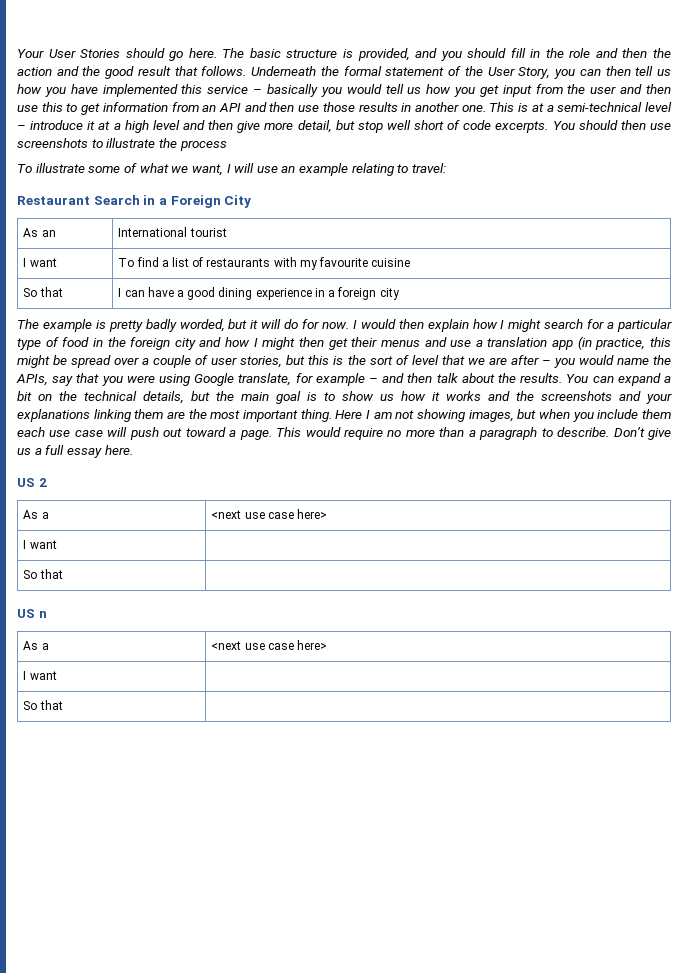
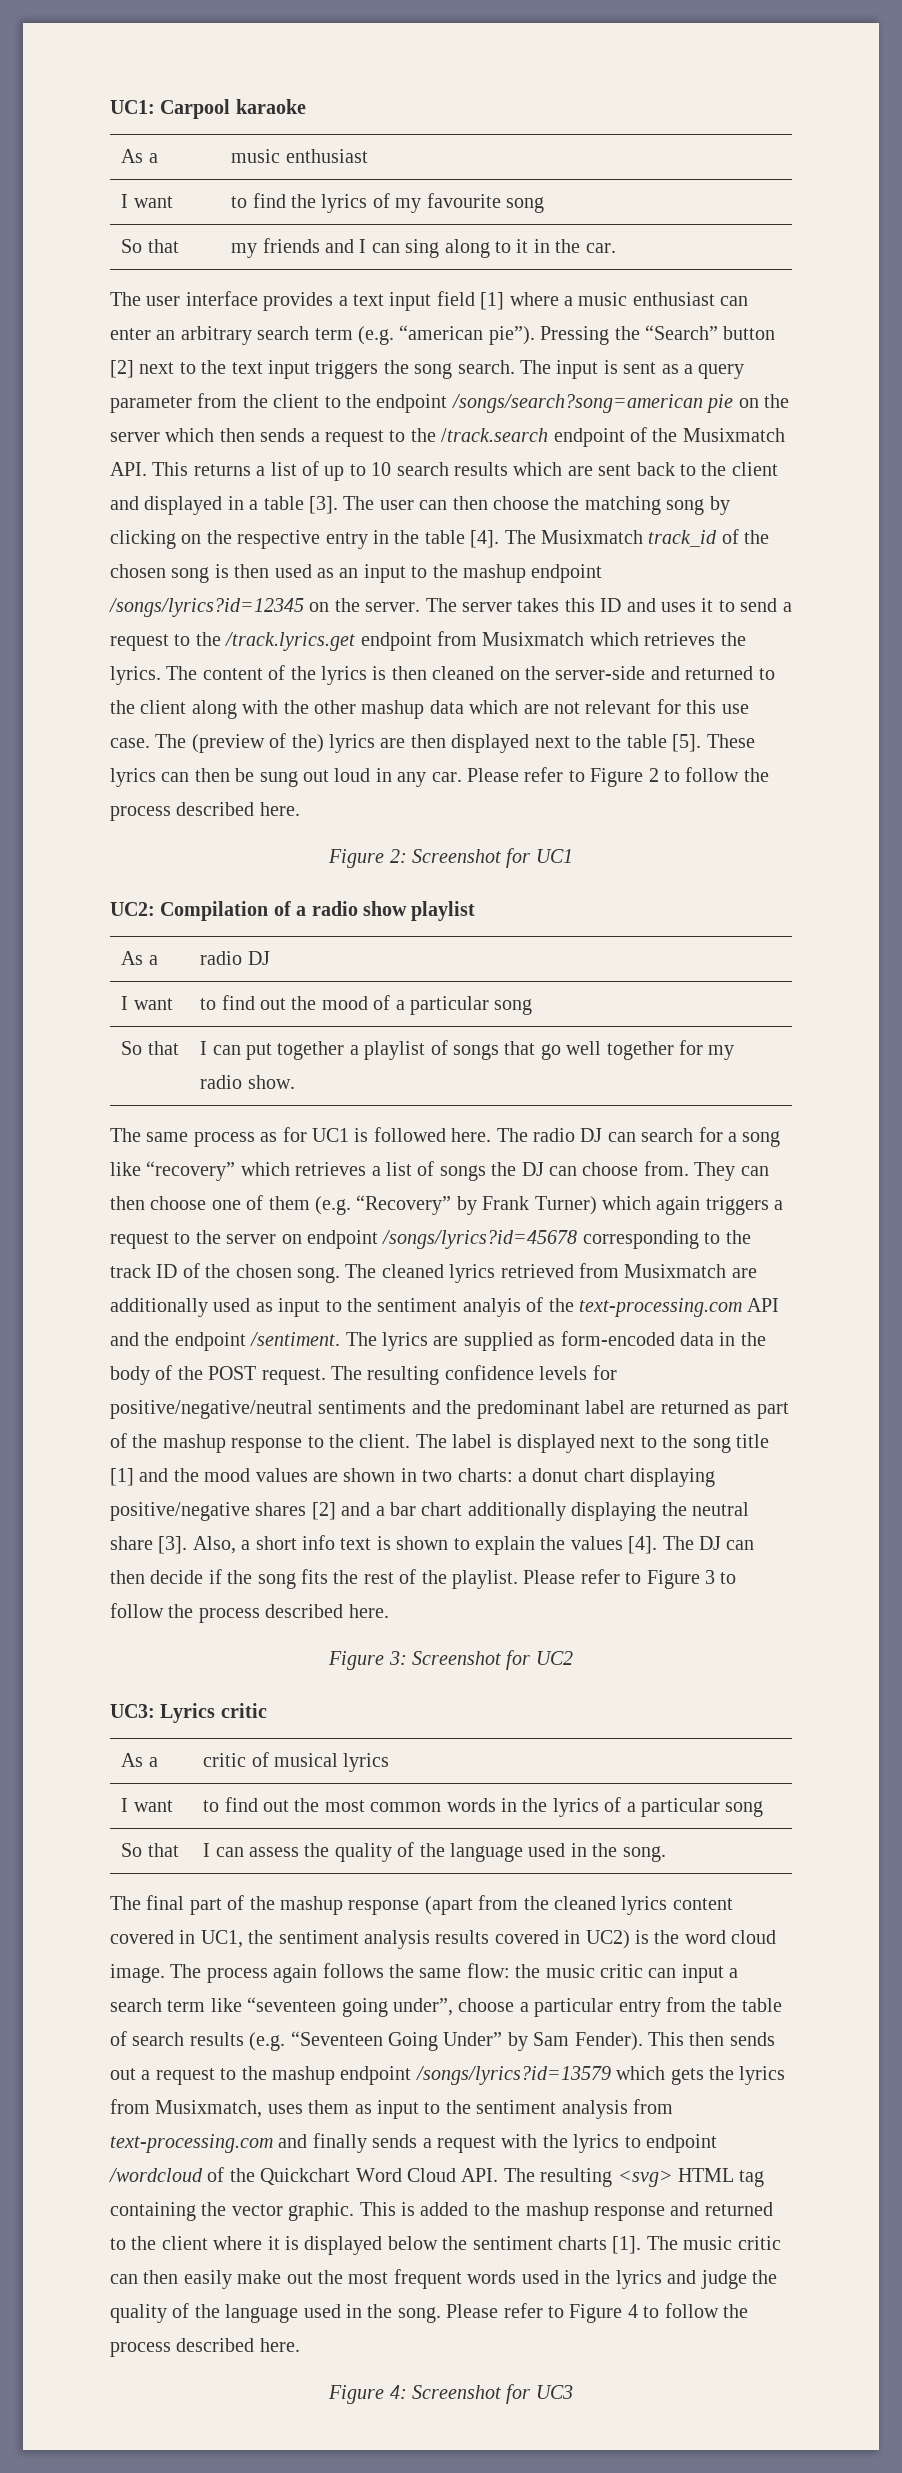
[17,48,671,61] [17,66,671,79] [17,84,672,97] [17,102,672,115] [17,120,671,133] [17,138,227,151] [17,163,447,176] [17,195,252,208] [23,228,56,237] [118,227,227,237] [23,258,57,267] [118,257,411,270] [23,287,63,297] [118,287,400,300] [17,319,673,332] [17,336,671,350] [17,355,671,368] [16,373,671,386] [17,391,672,404] [17,409,671,422] [17,427,671,440] [17,445,133,458] [17,478,47,487] [23,510,49,519] [211,509,327,519] [23,540,57,549] [23,569,63,579] [17,609,47,618] [23,641,49,650] [211,640,327,650] [23,671,57,680] [23,700,63,710] Your User Stories should go here. The basic structure is provided, and you should fill in the role and then the action and the good result that follows. Underneath the formal statement of the User Story, you can then tell us how you have implemented this service – basically you would tell us how you get input from the user and then use this to get information from an API and then use those results in another one. This is at a semi-technical level – introduce it at a high level and then give more detail, but stop well short of code excerpts. You should then use screenshots to illustrate the process // To illustrate some of what we want, I will use an example relating to travel: // Restaurant Search in a Foreign City // As an | International tourist // I want | To find a list of restaurants with my favourite cuisine // So that | I can have a good dining experience in a foreign city // The example is pretty badly worded, but it will do for now. I would then explain how I might search for a particular type of food in the foreign city and how I might then get their menus and use a translation app (in practice, this might be spread over a couple of user stories, but this is the sort of level that we are after – you would name the APIs, say that you were using Google translate, for example – and then talk about the results. You can expand a bit on the technical details, but the main goal is to show us how it works and the screenshots and your explanations linking them are the most important thing. Here I am not showing images, but when you include them each use case will push out toward a page. This would require no more than a paragraph to describe. Don’t give us a full essay here. // US 2 // As a | <next use case here> // I want | // So that | // US n // As a | <next use case here> // I want | // So that | -> [110,99,306,119] [121,149,158,163] [231,149,368,163] [121,194,173,208] [231,193,544,213] [121,239,179,253] [231,238,616,258] [110,291,749,311] [110,325,776,345] [110,360,745,379] [110,393,789,413] [110,427,785,447] [110,461,778,481] [110,496,730,515] [110,529,770,549] [110,564,603,583] [109,598,792,617] [110,631,746,651] [110,665,775,685] [110,699,749,719] [110,733,755,753] [110,767,769,787] [110,802,300,821] [328,848,573,868] [110,901,476,921] [121,951,158,965] [200,951,270,965] [121,996,173,1010] [200,995,533,1015] [121,1041,179,1055] [200,1040,735,1060] [200,1075,295,1089] [110,1127,781,1147] [110,1161,769,1181] [110,1195,784,1215] [110,1230,751,1249] [110,1263,757,1283] [110,1297,780,1317] [110,1331,766,1351] [110,1365,617,1385] [110,1400,789,1419] [110,1433,769,1453] [110,1468,716,1487] [110,1502,749,1521] [110,1535,755,1555] [110,1569,737,1589] [110,1603,389,1623] [328,1650,573,1670] [110,1703,267,1723] [121,1753,158,1767] [203,1752,390,1772] [121,1798,173,1812] [203,1797,764,1817] [121,1843,179,1857] [203,1842,666,1862] [110,1895,733,1915] [110,1930,777,1949] [110,1963,739,1983] [110,1997,782,2017] [110,2031,775,2051] [110,2066,786,2085] [110,2099,673,2119] [110,2133,717,2153] [109,2167,765,2187] [110,2202,773,2221] [110,2236,781,2255] [110,2269,777,2289] [110,2303,748,2323] [110,2338,300,2357] [328,2384,573,2404] UC1: Carpool karaoke // As a | music enthusiast // I want | to find the lyrics of my favourite song // So that | my friends and I can sing along to it in the car. // The user interface provides a text input field [1] where a music enthusiast can enter an arbitrary search term (e.g. “american pie”). Pressing the “Search” button [2] next to the text input triggers the song search. The input is sent as a query parameter from the client to the endpoint /songs/search?song=american pie on the server which then sends a request to the /track.search endpoint of the Musixmatch API. This returns a list of up to 10 search results which are sent back to the client and displayed in a table [3]. The user can then choose the matching song by clicking on the respective entry in the table [4]. The Musixmatch track_id of the chosen song is then used as an input to the mashup endpoint /songs/lyrics?id=12345 on the server. The server takes this ID and uses it to send a request to the /track.lyrics.get endpoint from Musixmatch which retrieves the lyrics. The content of the lyrics is then cleaned on the server-side and returned to the client along with the other mashup data which are not relevant for this use case. The (preview of the) lyrics are then displayed next to the table [5]. These lyrics can then be sung out loud in any car. Please refer to Figure 2 to follow the process described here. // Figure 2: Screenshot for UC1 // UC2: Compilation of a radio show playlist // As a | radio DJ // I want | to find out the mood of a particular song // So that | I can put together a playlist of songs that go well together for my radio show. // The same process as for UC1 is followed here. The radio DJ can search for a song like “recovery” which retrieves a list of songs the DJ can choose from. They can then choose one of them (e.g. “Recovery” by Frank Turner) which again triggers a request to the server on endpoint /songs/lyrics?id=45678 corresponding to the track ID of the chosen song. The cleaned lyrics retrieved from Musixmatch are additionally used as input to the sentiment analyis of the text-processing.com API and the endpoint /sentiment. The lyrics are supplied as form-encoded data in the body of the POST request. The resulting confidence levels for positive/negative/neutral sentiments and the predominant label are returned as part of the mashup response to the client. The label is displayed next to the song title [1] and the mood values are shown in two charts: a donut chart displaying positive/negative shares [2] and a bar chart additionally displaying the neutral share [3]. Also, a short info text is shown to explain the values [4]. The DJ can then decide if the song fits the rest of the playlist. Please refer to Figure 3 to follow the process described here. // Figure 3: Screenshot for UC2 // UC3: Lyrics critic // As a | critic of musical lyrics // I want | to find out the most common words in the lyrics of a particular song // So that | I can assess the quality of the language used in the song. // The final part of the mashup response (apart from the cleaned lyrics content covered in UC1, the sentiment analysis results covered in UC2) is the word cloud image. The process again follows the same flow: the music critic can input a search term like “seventeen going under”, choose a particular entry from the table of search results (e.g. “Seventeen Going Under” by Sam Fender). This then sends out a request to the mashup endpoint /songs/lyrics?id=13579 which gets the lyrics from Musixmatch, uses them as input to the sentiment analysis from text-processing.com and finally sends a request with the lyrics to endpoint /wordcloud of the Quickchart Word Cloud API. The resulting <svg> HTML tag containing the vector graphic. This is added to the mashup response and returned to the client where it is displayed below the sentiment charts [1]. The music critic can then easily make out the most frequent words used in the lyrics and judge the quality of the language used in the song. Please refer to Figure 4 to follow the process described here. // Figure 4: Screenshot for UC3

